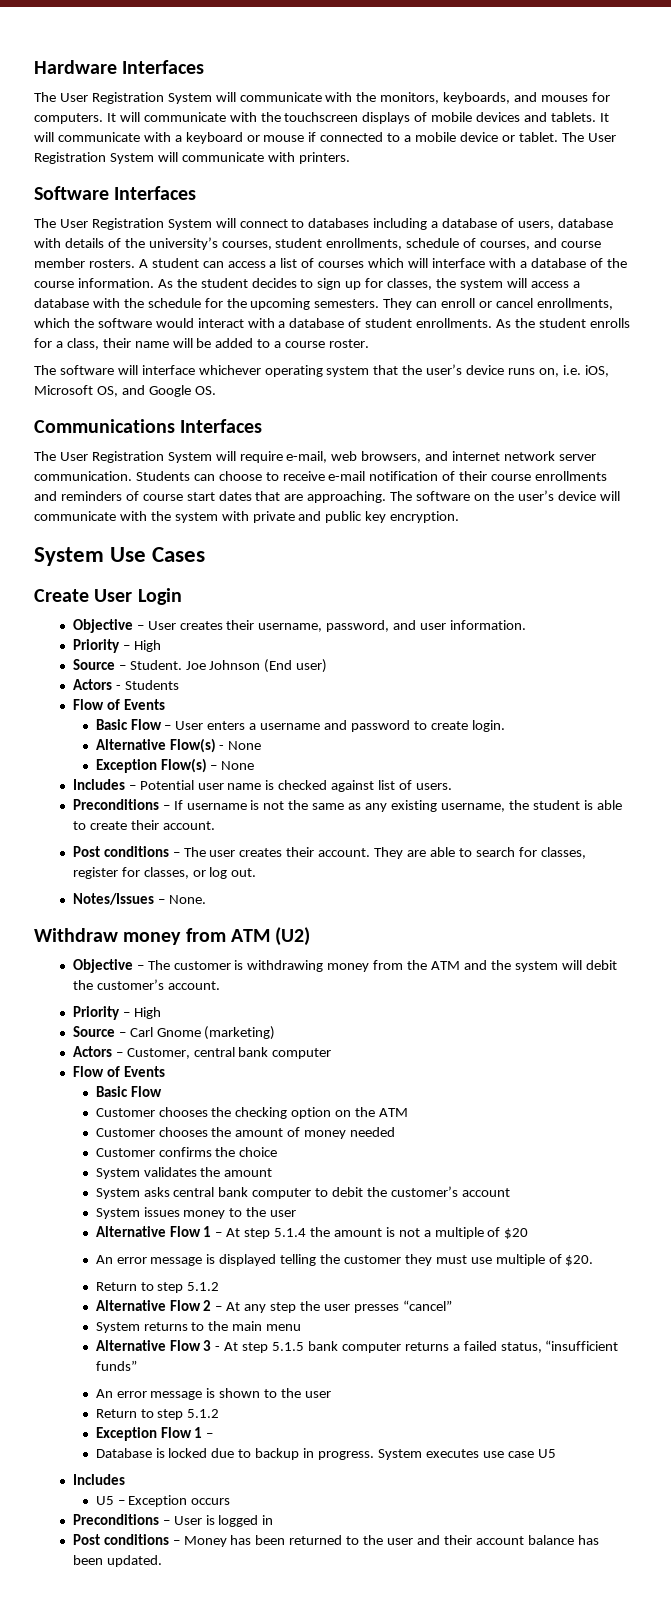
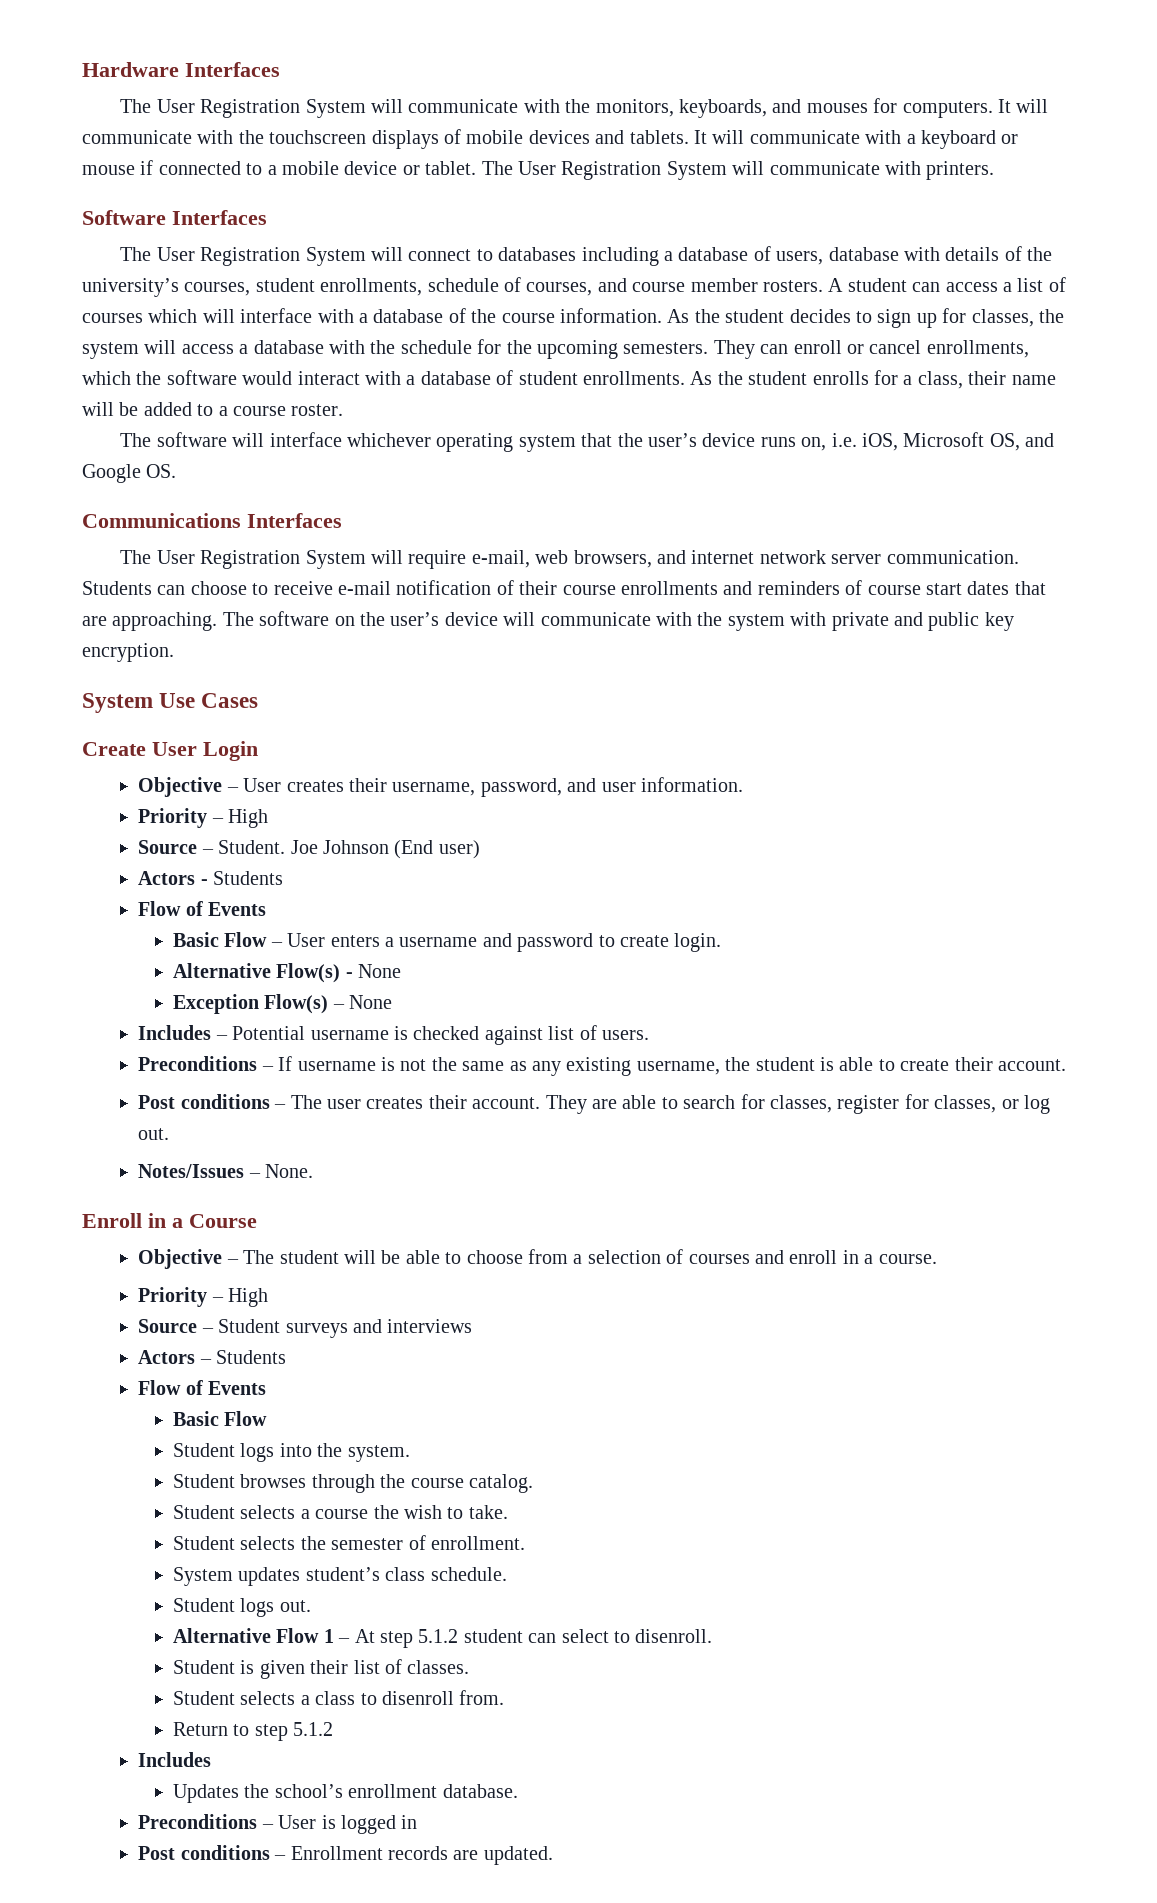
[197,783,262,790] user name -> [310,1030,389,1040] username
[34,927,311,946] [72,959,617,973] [72,979,220,990] [72,1006,161,1020] [72,1026,276,1040] [72,1046,332,1059] Withdraw money from ATM (U2) // Objective – The customer is withdrawing money from the ATM and the system will debit the customer’s account. // Priority – High // Source – Carl Gnome (marketing) // Actors – Customer, central bank computer -> [82,1213,257,1228] [138,1249,937,1269] [138,1287,269,1307] [138,1319,473,1338] [138,1350,287,1364] Enroll in a Course // Objective – The student will be able to choose from a selection of courses and enroll in a course. // Priority – High // Source – Student surveys and interviews // Actors – Students
[95,1107,408,1119] [95,1127,396,1139] [95,1147,278,1157] [95,1167,273,1179] [95,1186,510,1199] [95,1207,297,1219] Customer chooses the checking option on the ATM // Customer chooses the amount of money needed // Customer confirms the choice // System validates the amount // System asks central bank computer to debit the customer’s account // System issues money to the user -> [172,1443,410,1462] [172,1474,533,1493] [172,1505,508,1519] [172,1535,525,1550] [172,1567,507,1586] [172,1598,311,1617] Student logs into the system. // Student browses through the course catalog. // Student selects a course the wish to take. // Student selects the semester of enrollment. // System updates student’s class schedule. // Student logs out.
[274,1227,529,1239] [95,1254,594,1266] [95,1282,220,1293] [95,1300,452,1313] [95,1321,302,1333] [95,1340,619,1353] [95,1360,137,1371] [95,1388,331,1400] [95,1409,220,1420] [95,1427,214,1441] [95,1448,556,1460] [72,1474,125,1485] [95,1495,231,1507] 5.1.4 the amount is not a multiple of $20 // An error message is displayed telling the customer they must use multiple of $20. // Return to step 5.1.2 // Alternative Flow 2 – At any step the user presses “cancel” // System returns to the main menu // Alternative Flow 3 - At step 5.1.5 bank computer returns a failed status, “insufficient funds” // An error message is shown to the user // Return to step 5.1.2 // Exception Flow 1 – // Database is locked due to backup in progress. System executes use case U5 // Includes // U5 – Exception occurs -> [418,1629,713,1643] [172,1659,470,1679] [172,1690,505,1705] [172,1722,334,1741] [138,1752,212,1767] [172,1784,518,1803] 5.1.2 student can select to disenroll. // Student is given their list of classes. // Student selects a class to disenroll from. // Return to step 5.1.2 // Includes // Updates the school’s enrollment database.
[183,1535,599,1547] [72,1555,103,1565] Money has been returned to the user and their account balance has been -> [290,1846,479,1860] Enrollment records are

